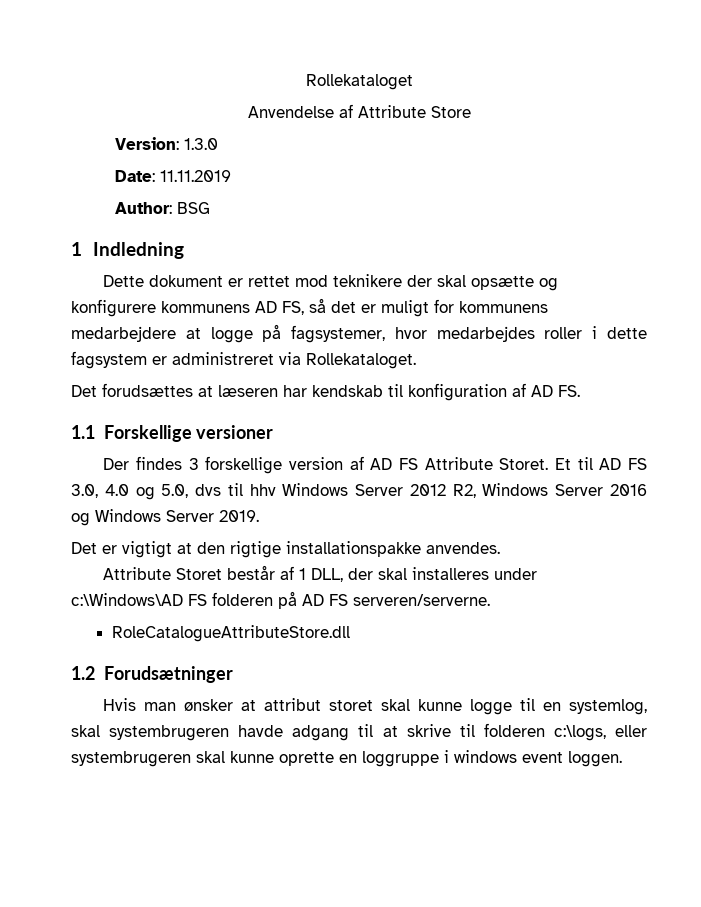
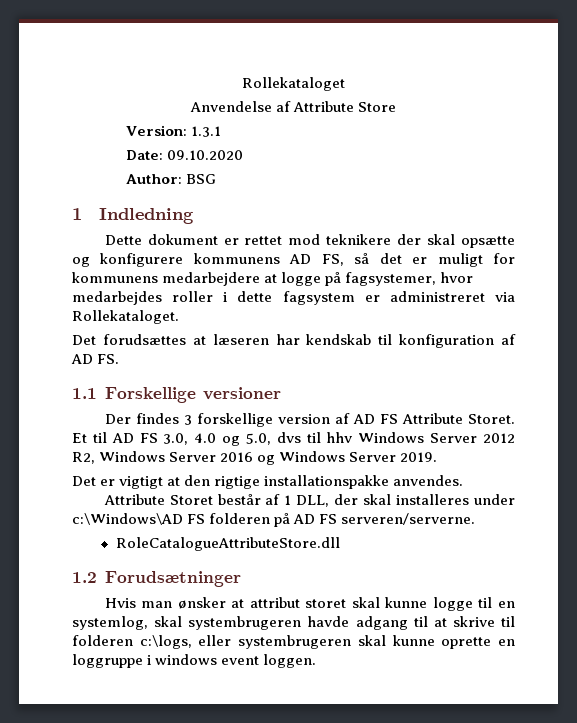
[184,138,219,150] 1.3.0 -> [191,126,222,137] 1.3.1
[160,170,232,182] 11.11.2019 -> [167,150,244,160] 09.10.2020

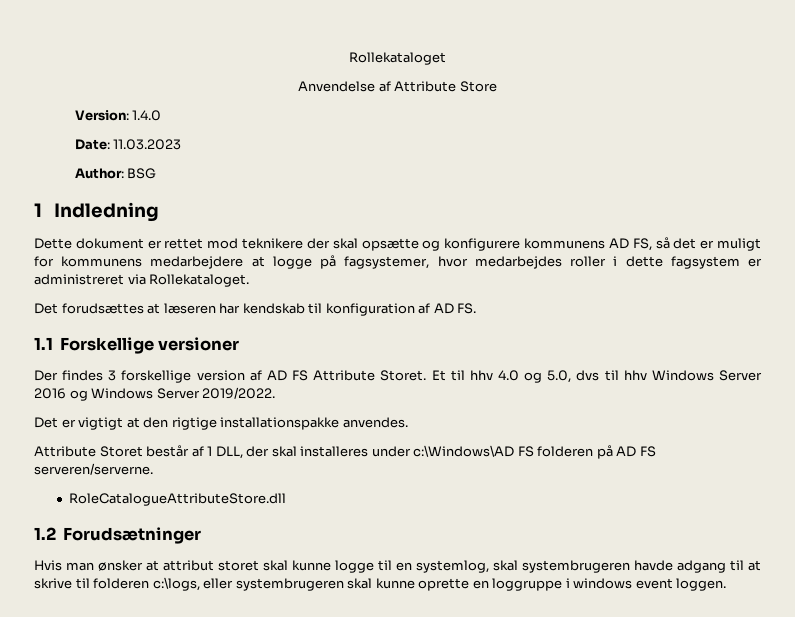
[191,126,222,137] 1.3.1 -> [132,110,162,121] 1.4.0
[167,150,244,160] 09.10.2020 -> [113,139,182,150] 11.03.2023
[111,433,189,445] AD FS 3.0, -> [469,370,493,380] hhv
[483,433,515,443] [72,451,217,464] 2012 R2, Windows Server -> (762, 375) none
[400,452,438,462] 2019. -> [202,387,276,399] 2019/2022.

